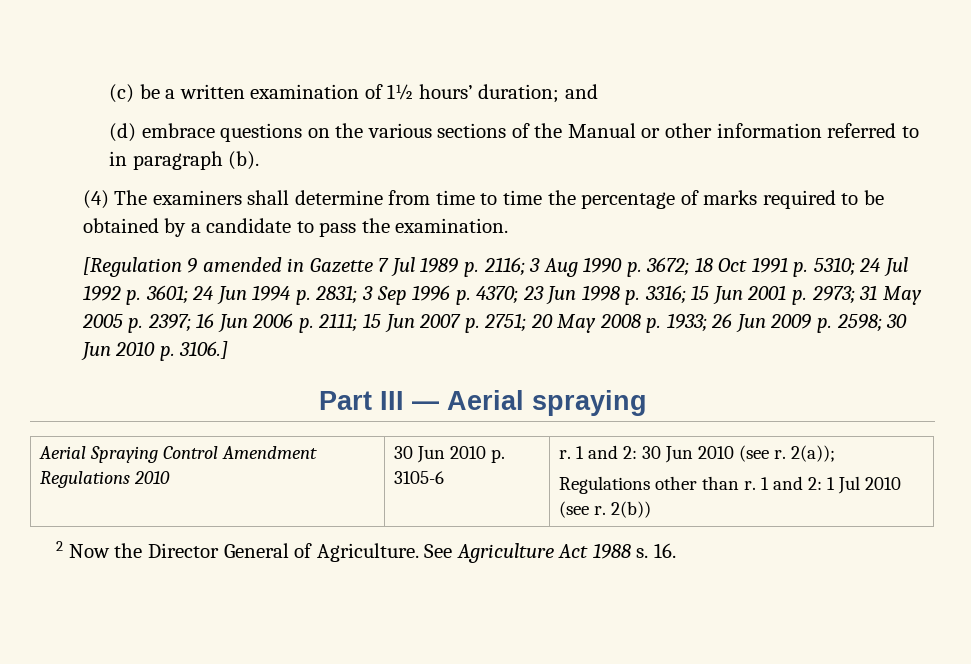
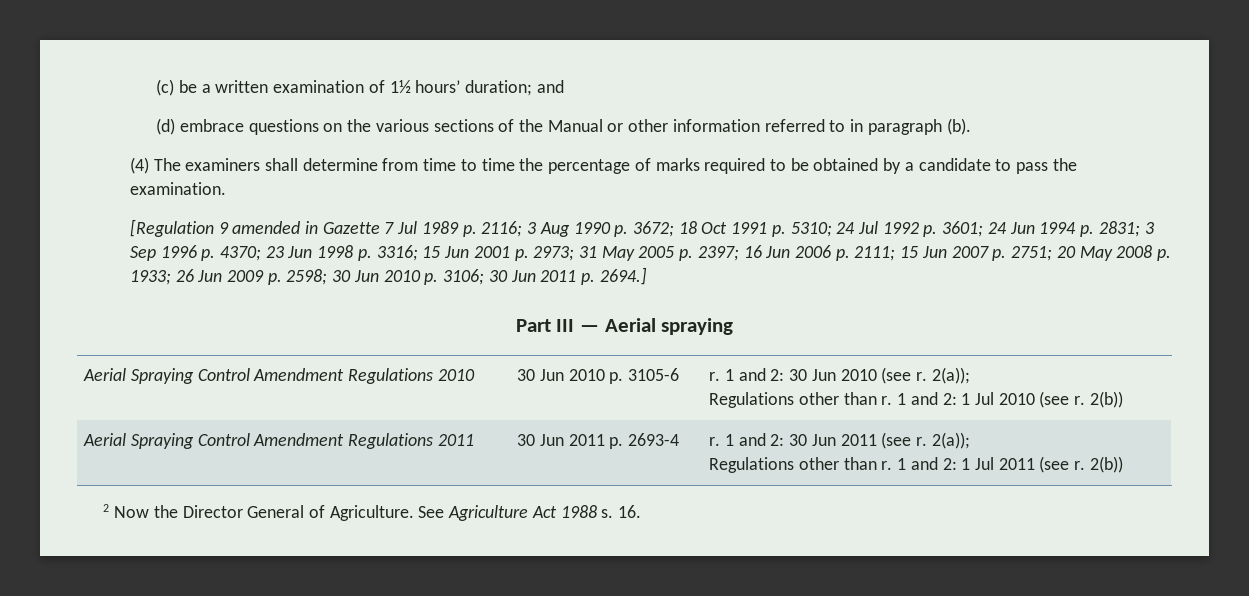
[179,341,229,359] 3106.] -> [443,267,647,285] 3106; 30 Jun 2011 p. 2694.]
(651, 509) none -> [83,433,474,449] [517,433,680,449] [709,432,970,449] [709,456,1123,473] // Aerial Spraying Control Amendment Regulations 2011 | 30 Jun 2011 p. 2693-4 | r. 1 and 2: 30 Jun 2011 (see r. 2(a)); // Regulations other than r. 1 and 2: 1 Jul 2011 (see r. 2(b))

